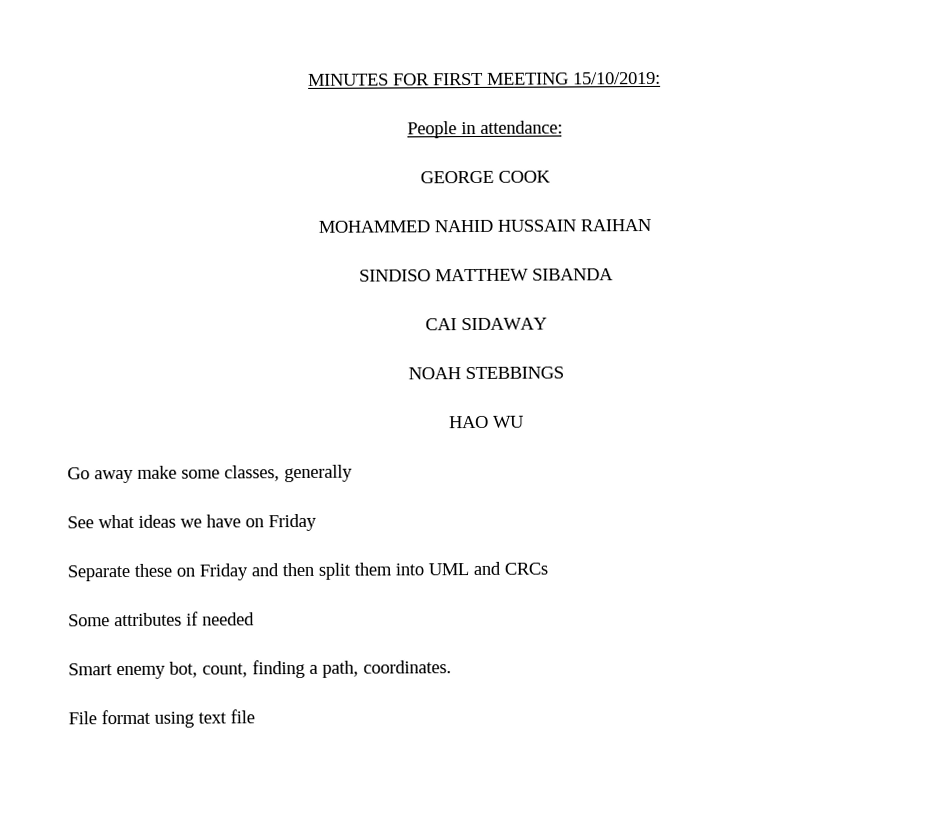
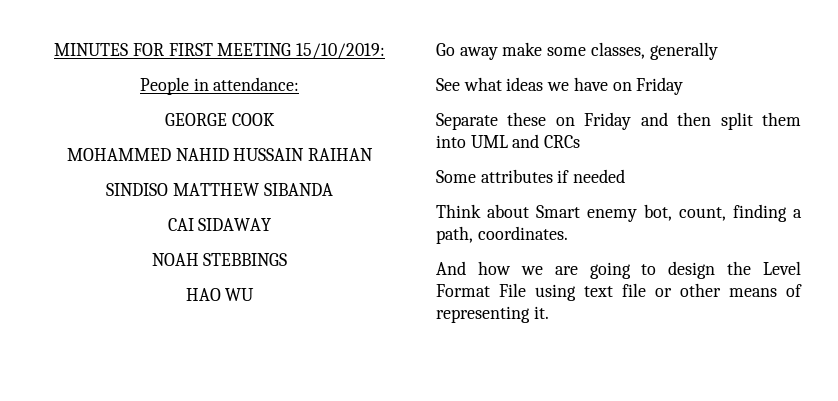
(255, 619) none -> [436,204,529,218] Think about
[68,709,255,728] File format using text file -> [436,261,801,279] [436,283,802,301] [436,306,549,323] And how we are going to design the Level Format File using text file or other means of representing it.

